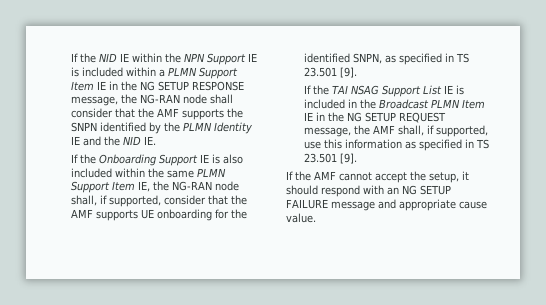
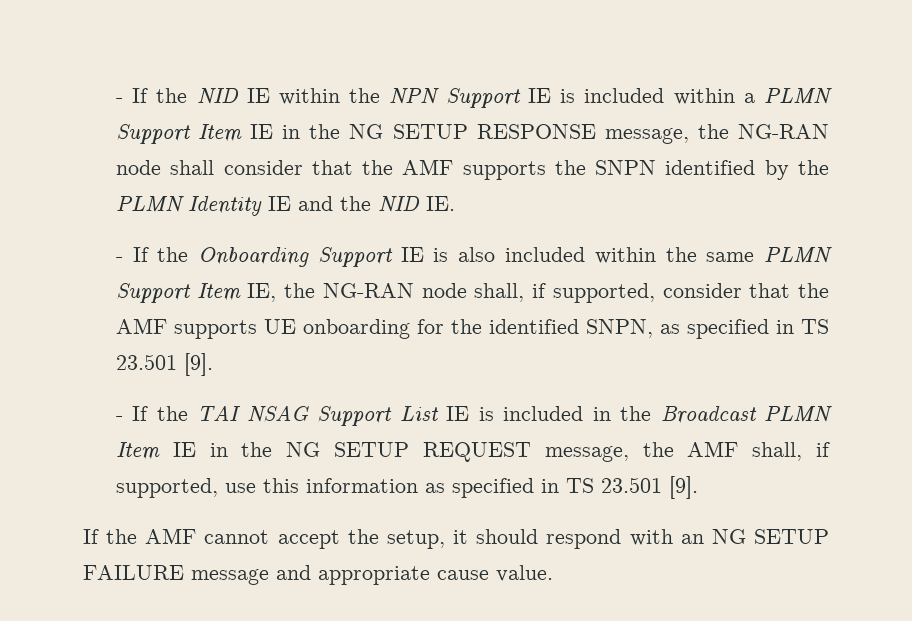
(70, 57) none -> [115,98,123,103] -
(156, 140) none -> [115,257,123,262] -
(357, 72) none -> [115,416,123,421] -

